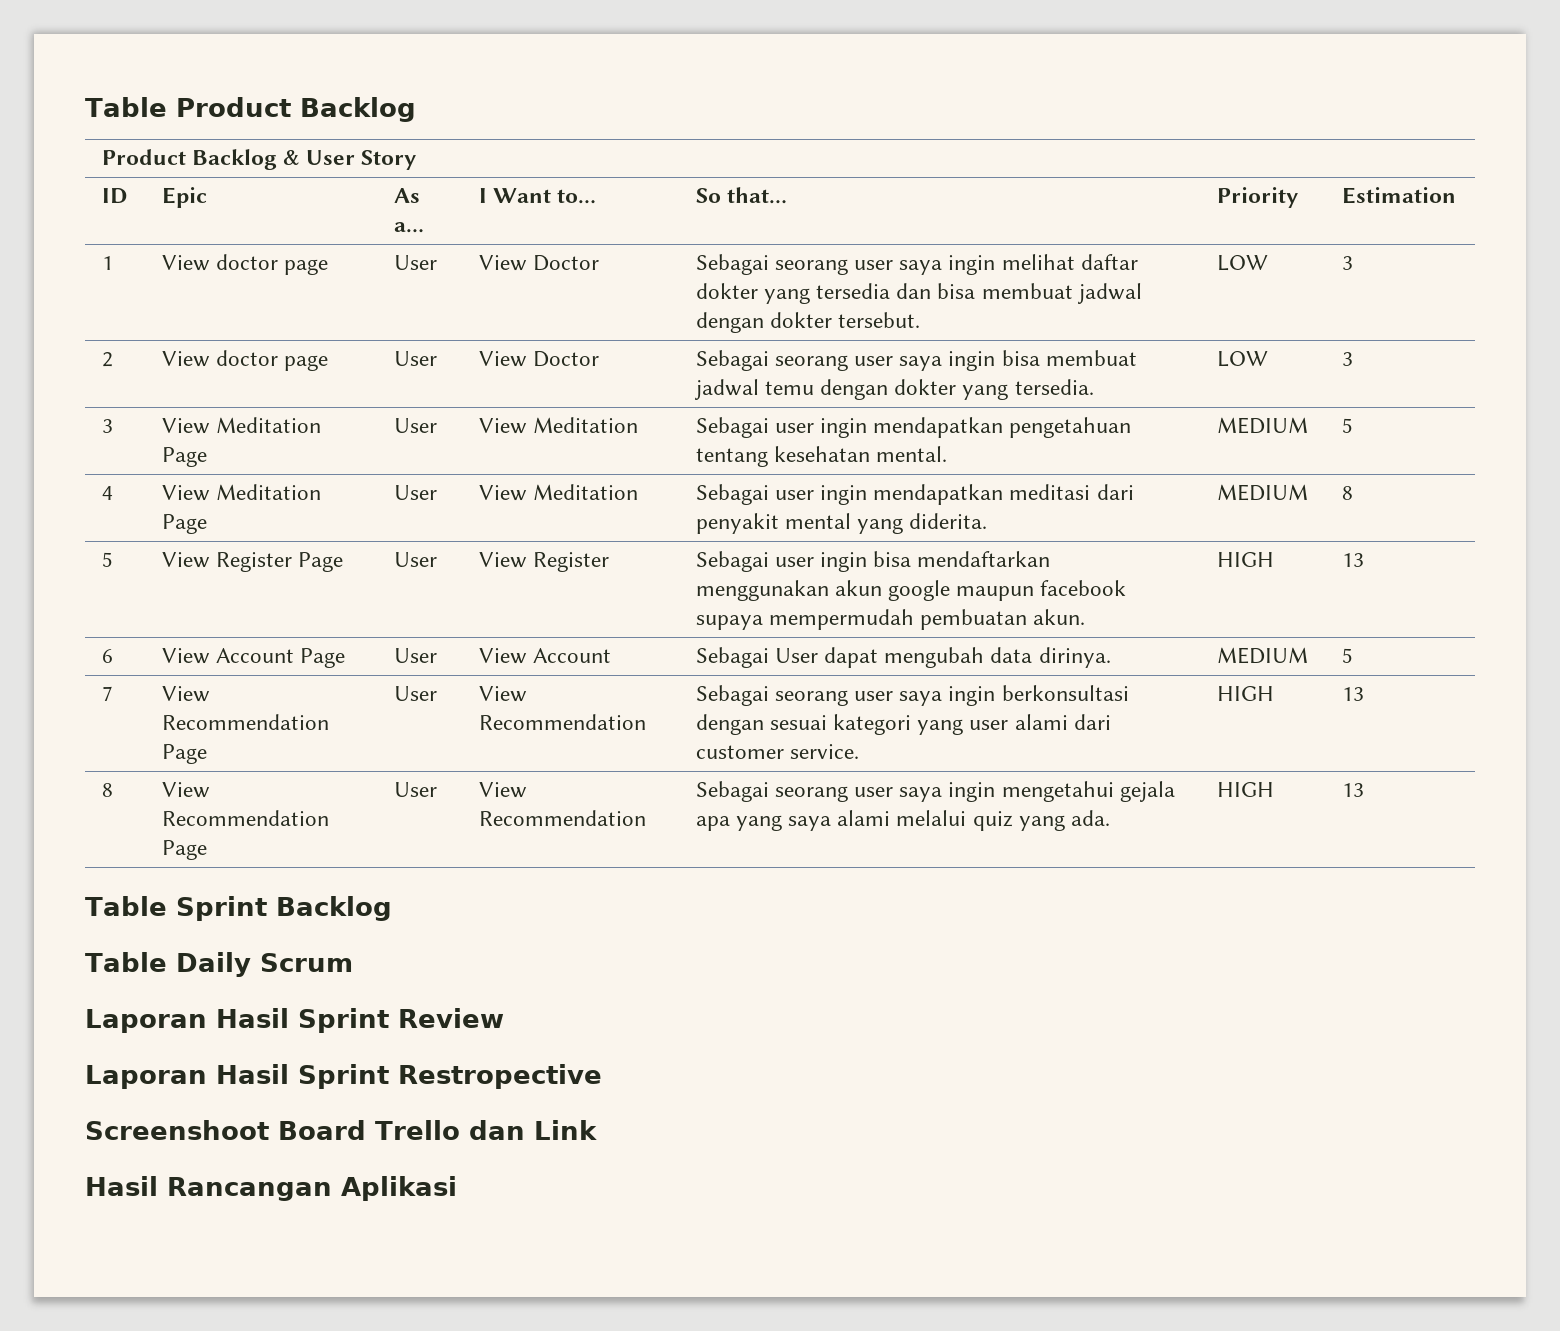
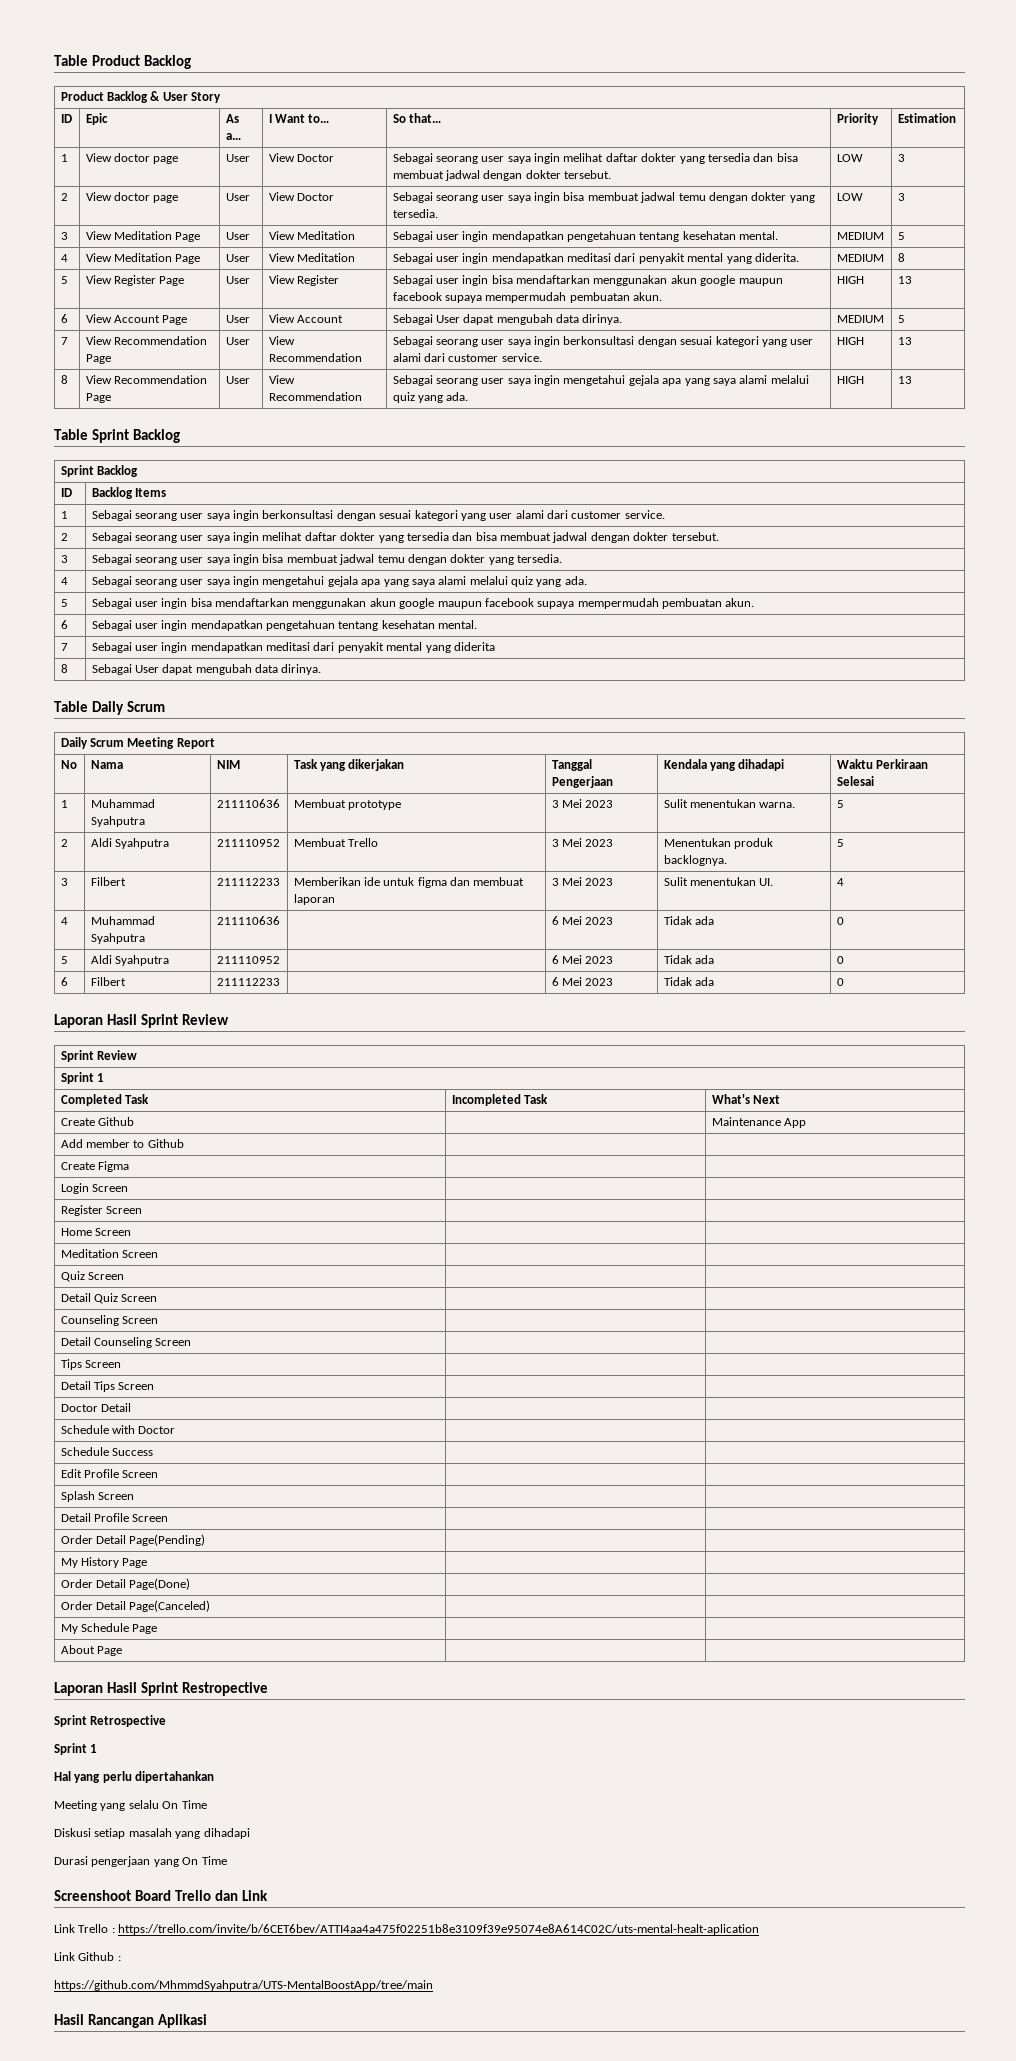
[85,952,353,977] [85,1008,504,1033] [85,1064,602,1089] // Table Daily Scrum // Laporan Hasil Sprint Review // Laporan Hasil Sprint Restropective -> [60,465,138,477] [60,488,72,497] [91,487,166,499] [60,511,68,519] [91,510,665,521] [60,533,68,541] [91,532,719,543] [60,555,68,563] [91,554,563,565] [60,577,68,585] [91,576,587,587] [60,599,68,607] [91,598,755,609] [60,620,68,629] [91,620,478,631] [60,643,68,651] [91,642,495,653] [60,664,68,673] [91,664,322,675] [54,701,165,715] [60,737,215,749] [60,760,77,769] [90,760,123,769] [216,760,240,769] [293,759,405,771] [551,759,592,771] [551,776,613,788] [663,759,785,771] [836,759,928,769] [836,776,874,786] [60,800,68,808] [90,799,155,808] [90,816,145,827] [216,799,280,808] [293,799,401,810] [551,799,614,808] [663,799,796,808] [836,800,844,808] [60,839,68,847] [90,838,169,849] [216,839,280,847] [293,838,378,847] [551,838,614,847] [663,838,773,849] [663,855,727,866] [836,839,844,847] [60,878,68,886] [90,877,126,886] [216,878,280,886] [293,877,525,888] [293,894,335,905] [551,877,614,886] [663,877,774,886] [836,878,844,886] [60,917,68,925] [90,916,155,925] [90,933,145,944] [216,916,280,925] [551,916,614,925] [663,916,714,925] [836,917,844,925] [60,956,68,964] [90,955,169,966] [216,956,280,964] [551,955,614,964] [663,955,714,964] [836,956,844,964] [60,977,68,986] [90,977,126,986] [216,978,280,986] [551,977,614,986] [663,977,714,986] [836,978,844,986] [54,1014,229,1028] [60,1050,137,1062] [60,1072,104,1084] [60,1094,149,1106] [451,1094,548,1106] [711,1094,780,1104] [60,1117,134,1126] [711,1117,806,1128] [60,1139,184,1148] [60,1161,129,1172] [60,1183,128,1194] [60,1205,142,1216] [60,1228,131,1236] [60,1249,158,1258] [60,1271,124,1282] [60,1293,158,1304] [60,1315,158,1326] [60,1337,192,1348] [60,1359,121,1370] [60,1381,155,1392] [60,1403,131,1412] [60,1425,176,1434] [60,1447,153,1456] [60,1469,159,1478] [60,1491,134,1502] [60,1513,169,1522] [60,1534,206,1546] [60,1557,148,1568] [60,1578,191,1590] [60,1600,211,1612] [60,1623,158,1634] [60,1645,122,1656] [54,1682,268,1696] [54,1715,167,1727] [54,1743,98,1755] [54,1771,215,1783] [54,1800,207,1811] [54,1828,250,1839] [54,1856,227,1867] // Sprint Backlog // ID | Backlog Items // 1 | Sebagai seorang user saya ingin berkonsultasi dengan sesuai kategori yang user alami dari customer service. // 2 | Sebagai seorang user saya ingin melihat daftar dokter yang tersedia dan bisa membuat jadwal dengan dokter tersebut. // 3 | Sebagai seorang user saya ingin bisa membuat jadwal temu dengan dokter yang tersedia. // 4 | Sebagai seorang user saya ingin mengetahui gejala apa yang saya alami melalui quiz yang ada. // 5 | Sebagai user ingin bisa mendaftarkan menggunakan akun google maupun facebook supaya mempermudah pembuatan akun. // 6 | Sebagai user ingin mendapatkan pengetahuan tentang kesehatan mental. // 7 | Sebagai user ingin mendapatkan meditasi dari penyakit mental yang diderita // 8 | Sebagai User dapat mengubah data dirinya. // Table Daily Scrum // Daily Scrum Meeting Report // No | Nama | NIM | Task yang dikerjakan | Tanggal Pengerjaan | Kendala yang dihadapi | Waktu Perkiraan Selesai // 1 | Muhammad Syahputra | 211110636 | Membuat prototype | 3 Mei 2023 | Sulit menentukan warna. | 5 // 2 | Aldi Syahputra | 211110952 | Membuat Trello | 3 Mei 2023 | Menentukan produk backlognya. | 5 // 3 | Filbert | 211112233 | Memberikan ide untuk figma dan membuat laporan | 3 Mei 2023 | Sulit menentukan UI. | 4 // 4 | Muhammad Syahputra | 211110636 | | 6 Mei 2023 | Tidak ada | 0 // 5 | Aldi Syahputra | 211110952 | | 6 Mei 2023 | Tidak ada | 0 // 6 | Filbert | 211112233 | | 6 Mei 2023 | Tidak ada | 0 // Laporan Hasil Sprint Review // Sprint Review // Sprint 1 // Completed Task | Incompleted Task | What's Next // Create Github | | Maintenance App // Add member to Github | | // Create Figma | | // Login Screen | | // Register Screen | | // Home Screen | | // Meditation Screen | | // Quiz Screen | | // Detail Quiz Screen | | // Counseling Screen | | // Detail Counseling Screen | | // Tips Screen | | // Detail Tips Screen | | // Doctor Detail | | // Schedule with Doctor | | // Schedule Success | | // Edit Profile Screen | | // Splash Screen | | // Detail Profile Screen | | // Order Detail Page(Pending) | | // My History Page | | // Order Detail Page(Done) | | // Order Detail Page(Canceled) | | // My Schedule Page | | // About Page | | // Laporan Hasil Sprint Restropective // Sprint Retrospective // Sprint 1 // Hal yang perlu dipertahankan // Meeting yang selalu On Time // Diskusi setiap masalah yang dihadapi // Durasi pengerjaan yang On Time
(597, 1130) none -> [54,1924,760,1935] [54,1952,121,1961] [54,1980,433,1991] // Link Trello : https://trello.com/invite/b/6CET6bev/ATTI4aa4a475f02251b8e3109f39e95074e8A614C02C/uts-mental-healt-aplication // Link Github : // https://github.com/MhmmdSyahputra/UTS-MentalBoostApp/tree/main

